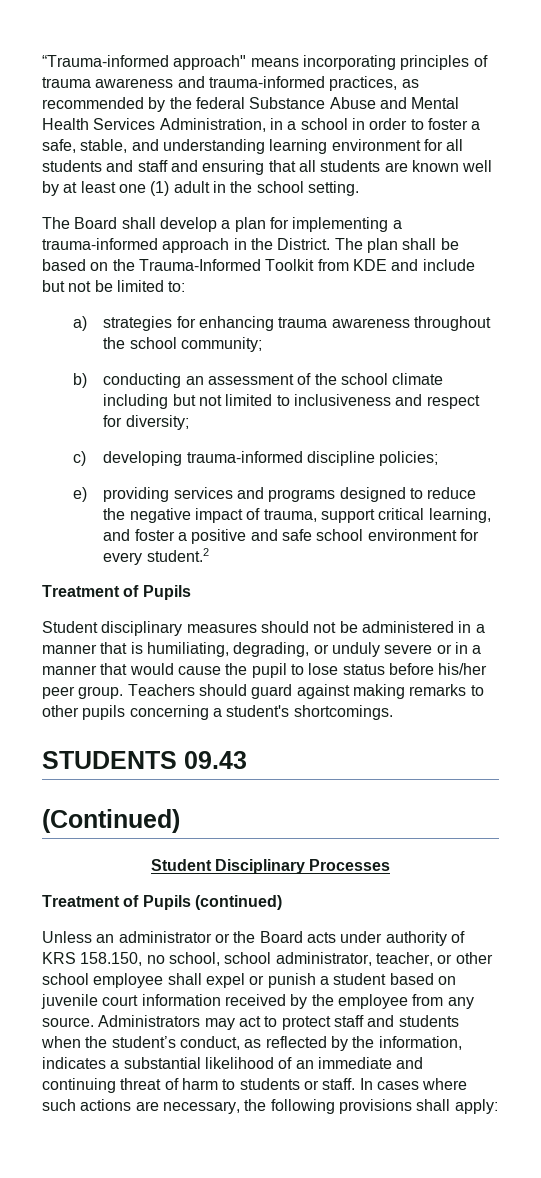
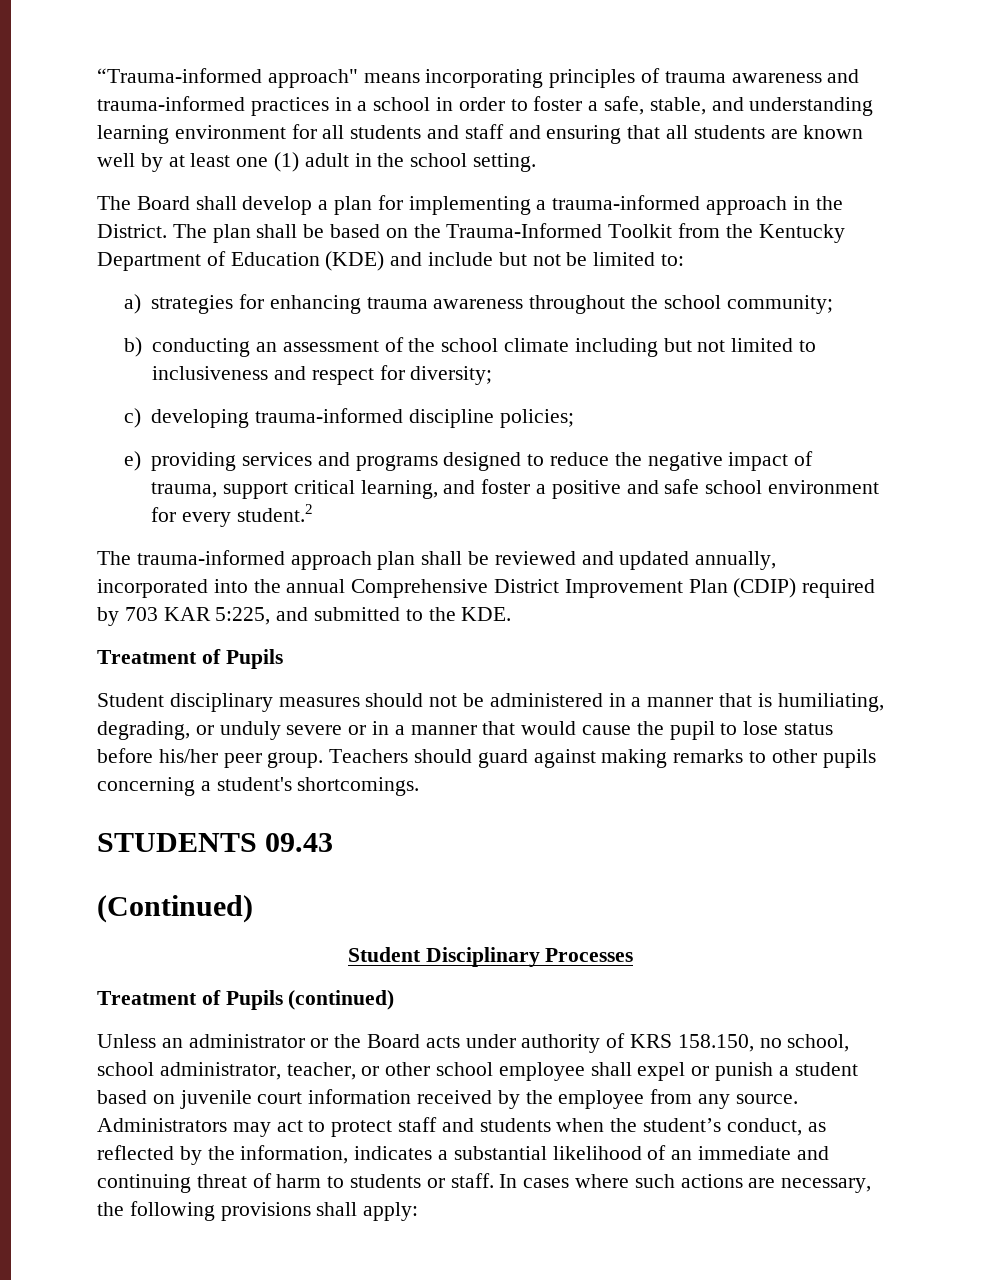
[329,76,419,91] [42,97,460,112] [42,118,266,132] practices, as recommended by the federal Substance Abuse and Mental Health Services Administration, -> [250,97,329,116] practices
[352,259,387,271] KDE -> [725,224,845,243] [97,251,385,271] the Kentucky Department of Education (KDE)
(209, 555) none -> [97,550,777,570] [97,578,876,598] [97,607,512,626] // The trauma-informed approach plan shall be reviewed and updated annually, incorporated into the annual Comprehensive District Improvement Plan (CDIP) required by 703 KAR 5:225, and submitted to the KDE.

